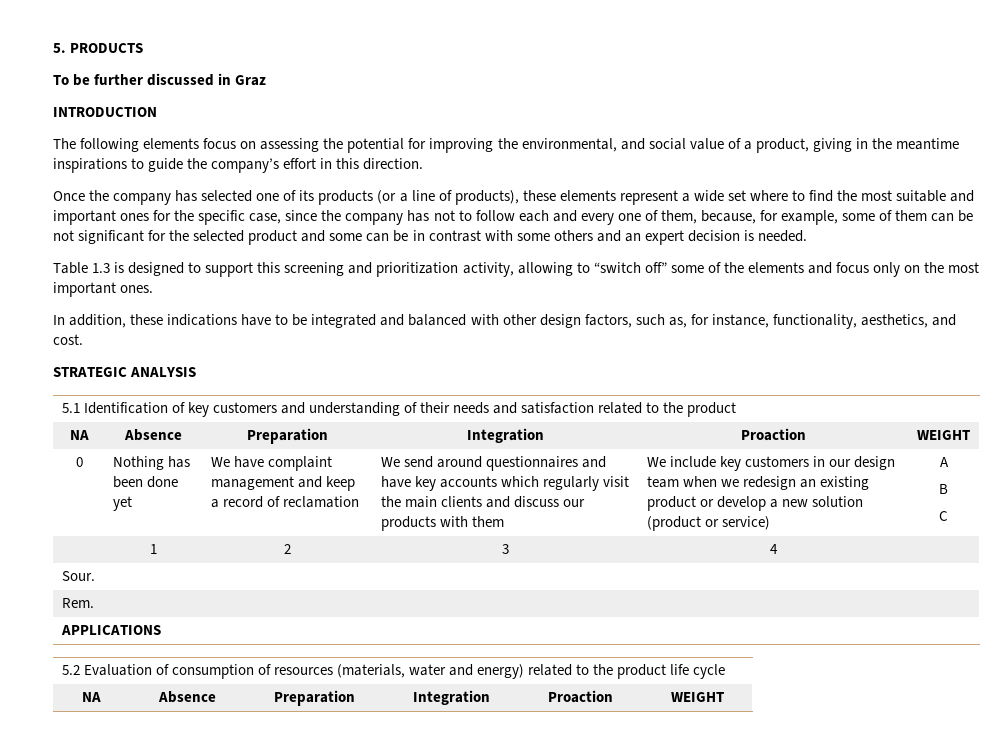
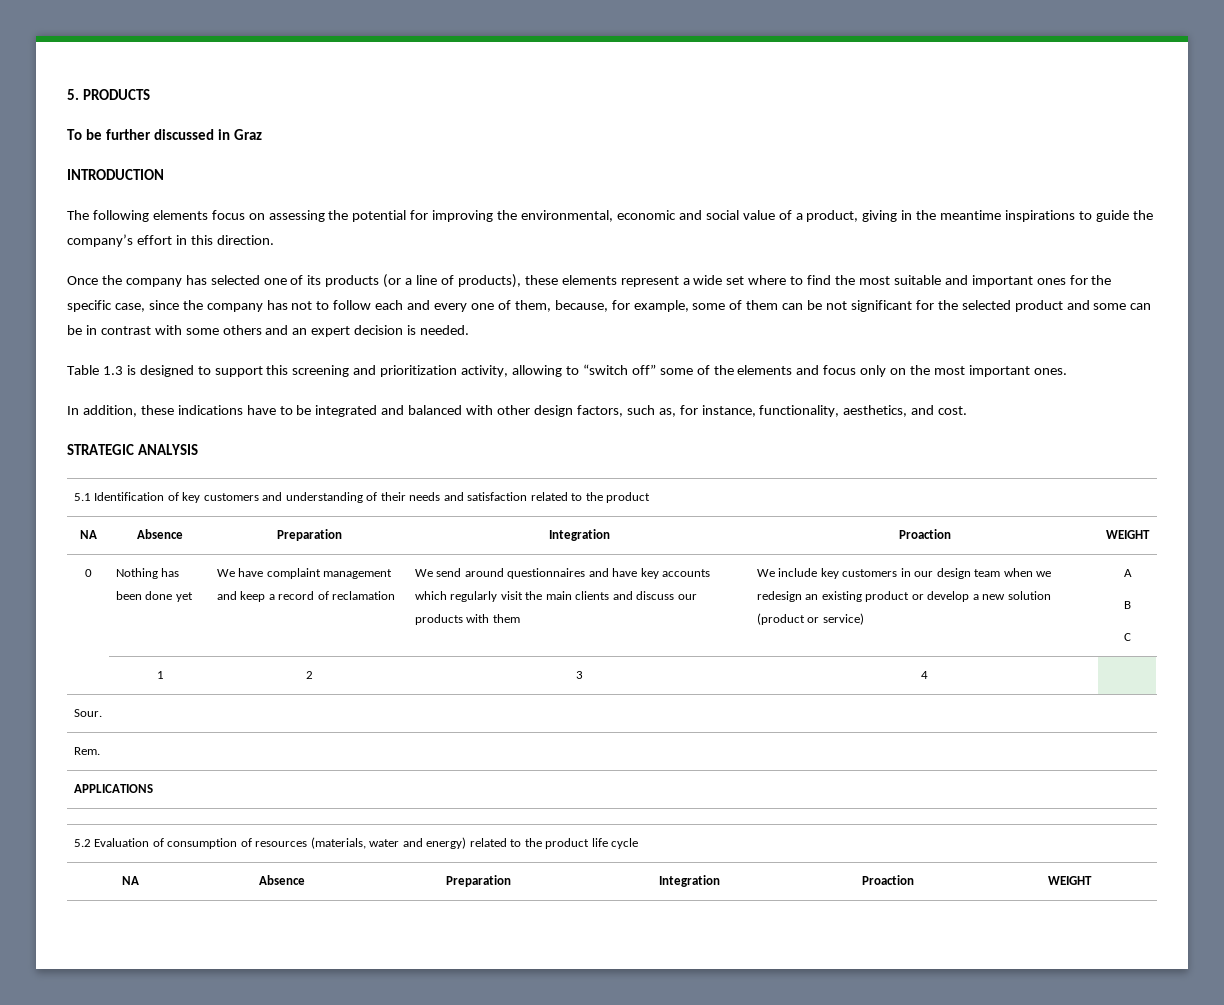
(617, 145) none -> [616,210,676,220] economic

